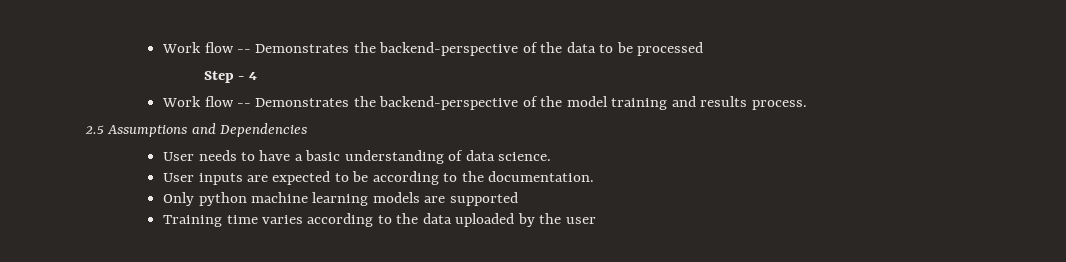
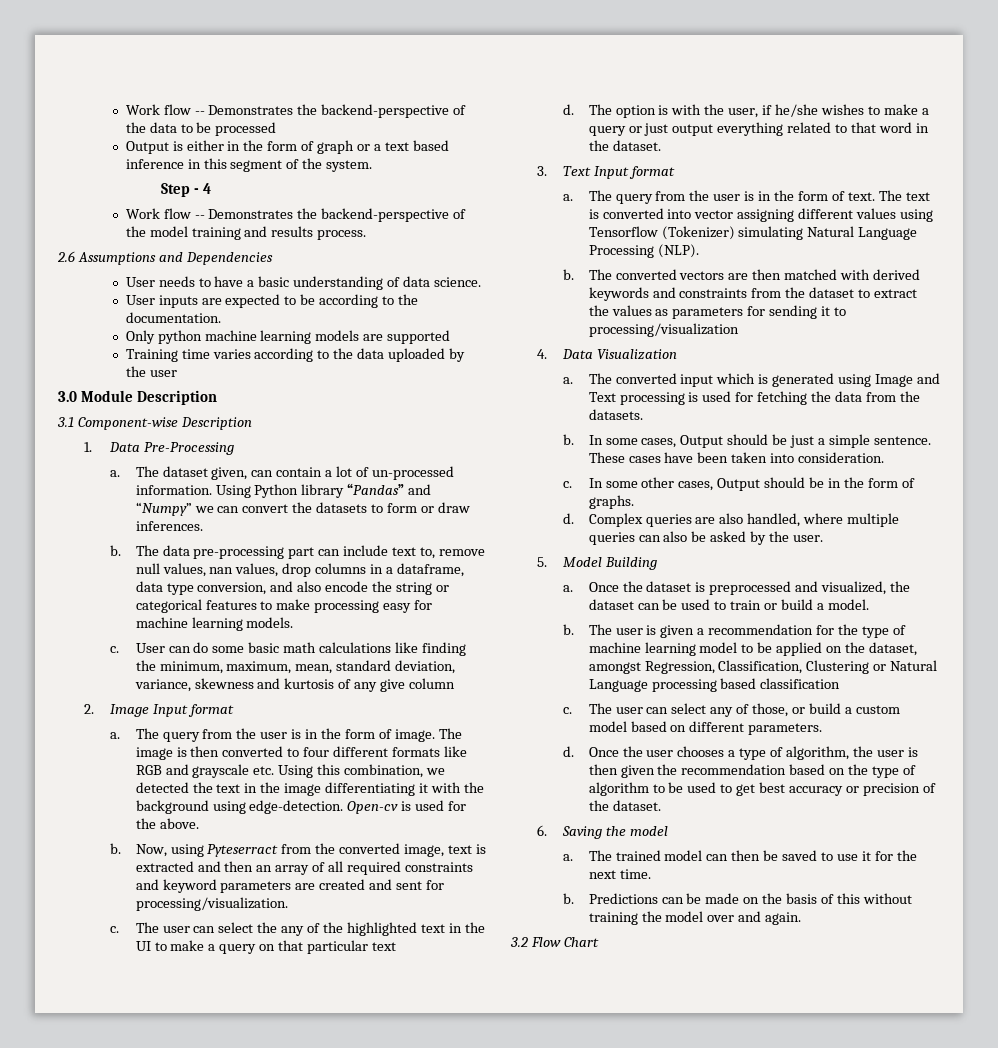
(704, 49) none -> [125,140,449,154] [125,158,373,172] // Output is either in the form of graph or a text based inference in this segment of the system.
[85,125,104,135] 2.5 -> [57,251,75,262] 2.6
(596, 220) none -> [58,390,217,405] [57,417,252,430] [83,442,234,455] [109,466,454,480] [135,483,432,498] [135,502,470,516] [135,521,203,531] [109,545,485,559] [135,563,464,577] [135,581,449,595] [135,599,433,613] [135,617,294,631] [109,642,466,656] [135,660,456,674] [134,678,455,692] [83,704,234,717] [109,728,462,742] [135,746,467,760] [135,764,445,778] [135,782,484,796] [135,800,467,814] [135,818,199,829] [109,843,486,857] [135,861,473,875] [135,879,444,893] [135,897,288,911] [109,922,485,936] [135,940,396,954] [562,104,929,118] [588,122,929,136] [588,140,661,151] [536,166,675,179] [562,190,930,204] [588,208,933,222] [588,226,918,240] [588,244,699,258] [562,269,920,280] [588,287,917,301] [588,305,846,319] [588,323,739,337] [536,349,677,360] [562,373,940,387] [588,391,920,405] [588,409,643,420] [562,434,931,448] [588,452,885,463] [562,477,915,491] [588,495,634,509] [562,513,900,527] [588,531,823,545] [536,557,657,570] [562,581,910,595] [588,599,869,610] [562,624,906,638] [588,642,917,656] [588,660,938,674] [588,678,841,692] [562,703,900,717] [588,721,823,735] [562,746,918,760] [588,764,916,778] [588,782,936,796] [588,800,661,811] [536,825,668,839] [562,850,917,861] [588,869,651,879] [562,893,912,904] [588,911,802,925] [510,937,599,947] // 3.0 Module Description // 3.1 Component-wise Description // 1. Data Pre-Processing // a. The dataset given, can contain a lot of un-processed information. Using Python library “Pandas” and “Numpy” we can convert the datasets to form or draw inferences. // b. The data pre-processing part can include text to, remove null values, nan values, drop columns in a dataframe, data type conversion, and also encode the string or categorical features to make processing easy for machine learning models. // c. User can do some basic math calculations like finding the minimum, maximum, mean, standard deviation, variance, skewness and kurtosis of any give column // 2. Image Input format // a. The query from the user is in the form of image. The image is then converted to four different formats like RGB and grayscale etc. Using this combination, we detected the text in the image differentiating it with the background using edge-detection. Open-cv is used for the above. // b. Now, using Pyteserract from the converted image, text is extracted and then an array of all required constraints and keyword parameters are created and sent for processing/visualization. // c. The user can select the any of the highlighted text in the UI to make a query on that particular text // d. The option is with the user, if he/she wishes to make a query or just output everything related to that word in the dataset. // 3. Text Input format // a. The query from the user is in the form of text. The text is converted into vector assigning different values using Tensorflow (Tokenizer) simulating Natural Language Processing (NLP). // b. The converted vectors are then matched with derived keywords and constraints from the dataset to extract the values as parameters for sending it to processing/visualization // 4. Data Visualization // a. The converted input which is generated using Image and Text processing is used for fetching the data from the datasets. // b. In some cases, Output should be just a simple sentence. These cases have been taken into consideration. // c. In some other cases, Output should be in the form of graphs. // d. Complex queries are also handled, where multiple queries can also be asked by the user. // 5. Model Building // a. Once the dataset is preprocessed and visualized, the dataset can be used to train or build a model. // b. The user is given a recommendation for the type of machine learning model to be applied on the dataset, amongst Regression, Classification, Clustering or Natural Language processing based classification // c. The user can select any of those, or build a custom model based on different parameters. // d. Once the user chooses a type of algorithm, the user is then given the recommendation based on the type of algorithm to be used to get best accuracy or precision of the dataset. // 6. Saving the model // a. The trained model can then be saved to use it for the next time. // b. Predictions can be made on the basis of this without training the model over and again. // 3.2 Flow Chart

